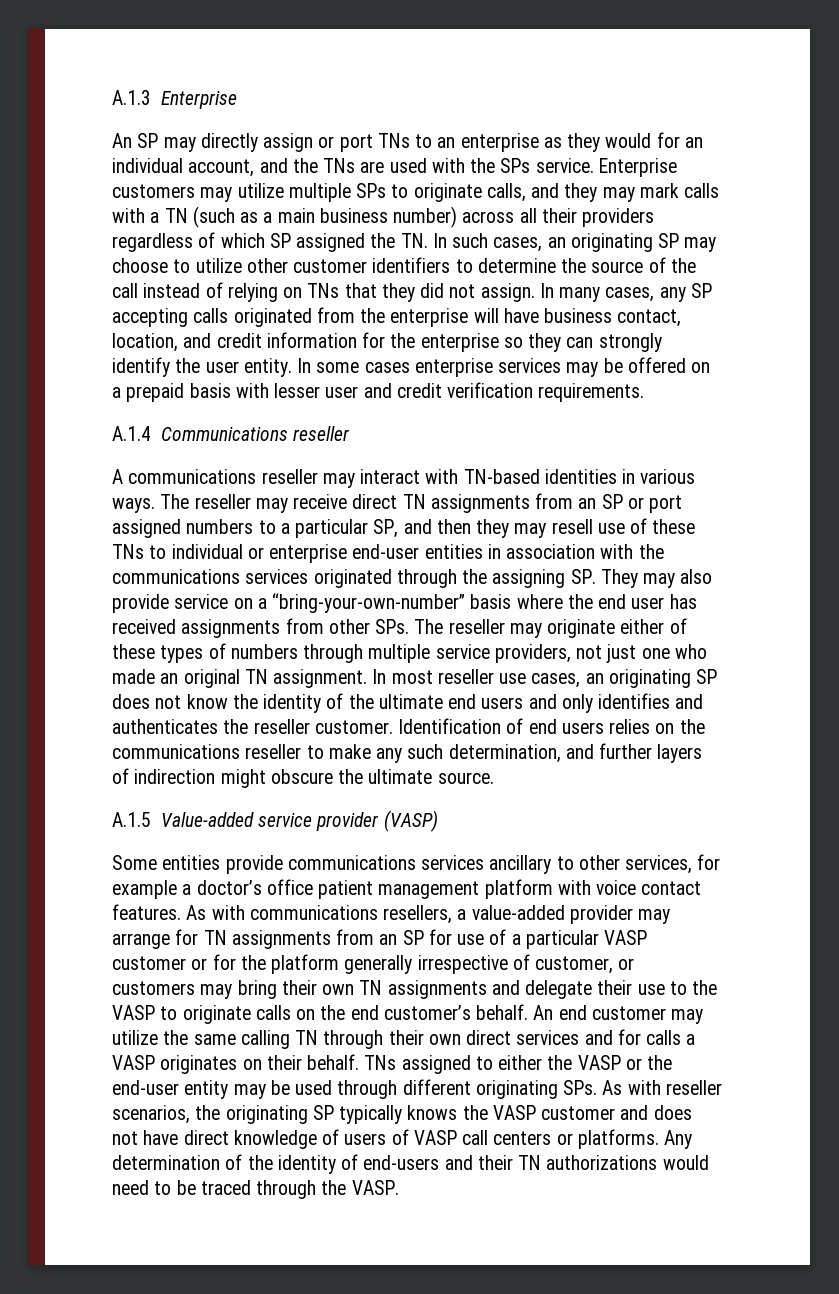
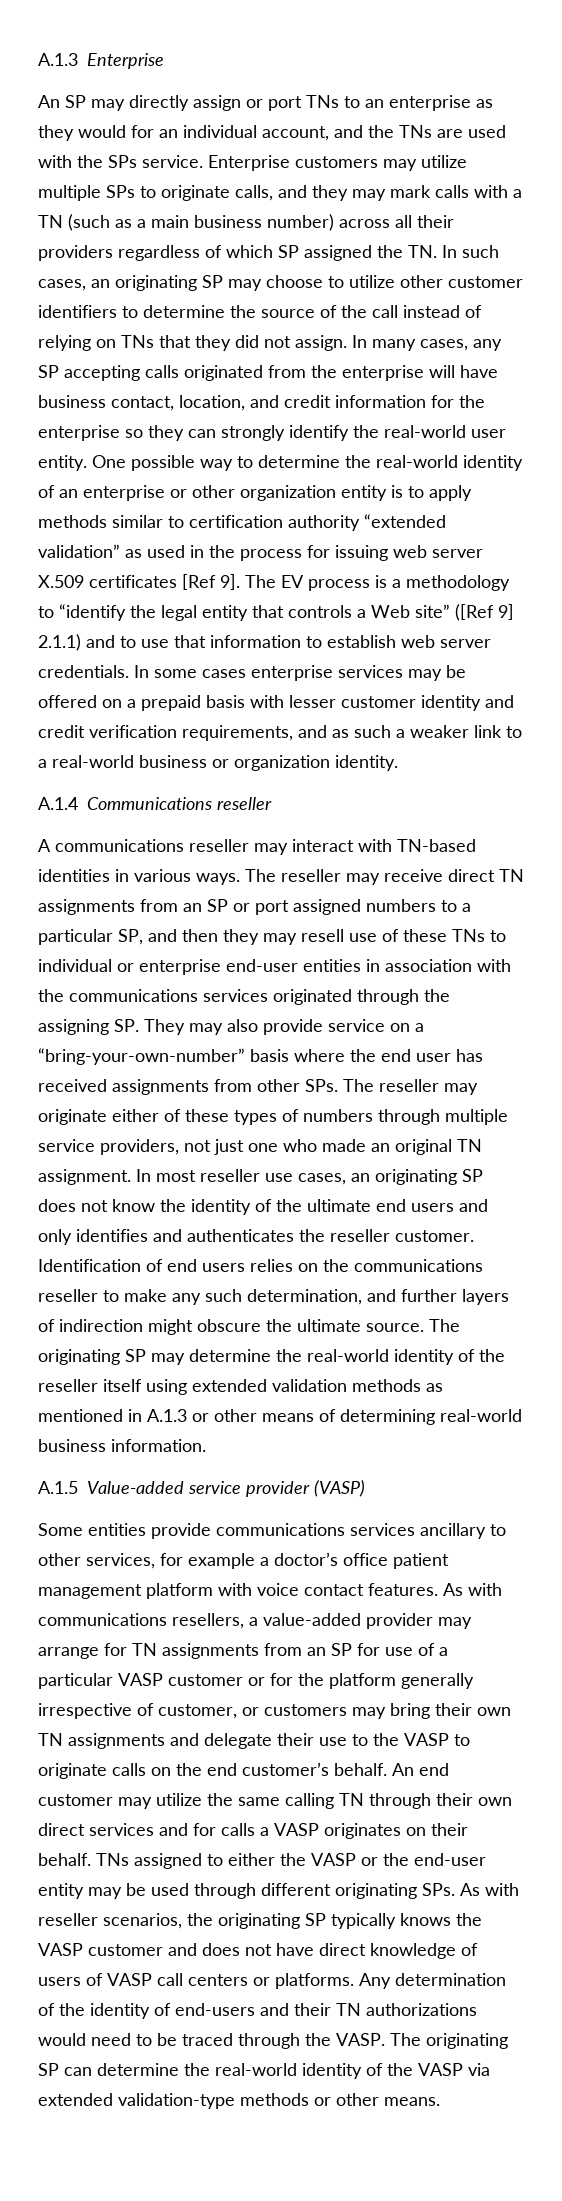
(201, 365) none -> [384,425,466,438] real-world
(292, 367) none -> [92,455,523,471] [38,485,472,501] [38,514,446,531] [38,544,483,561] [38,574,510,591] [38,604,514,621] [38,634,491,651] [38,665,129,678] One possible way to determine the real-world identity of an enterprise or other organization entity is to apply methods similar to certification authority “extended validation” as used in the process for issuing web server X.509 certificates [Ref 9]. The EV process is a methodology to “identify the legal entity that controls a Web site” ([Ref 9] 2.1.1) and to use that information to establish web server credentials.
[325,386,359,398] user -> [341,695,481,711] customer identity
[538,383,645,402] requirements. -> [182,725,522,741] [38,755,398,771] requirements, and as such a weaker link to a real-world business or organization identity.
(494, 778) none -> [429,1319,460,1332] [38,1349,505,1365] [38,1379,443,1395] [38,1409,522,1425] [38,1439,206,1452] The originating SP may determine the real-world identity of the reseller itself using extended validation methods as mentioned in A.1.3 or other means of determining real-world business information.
(399, 1187) none -> [390,2033,508,2049] [38,2063,490,2079] [38,2093,440,2109] The originating SP can determine the real-world identity of the VASP via extended validation-type methods or other means.

